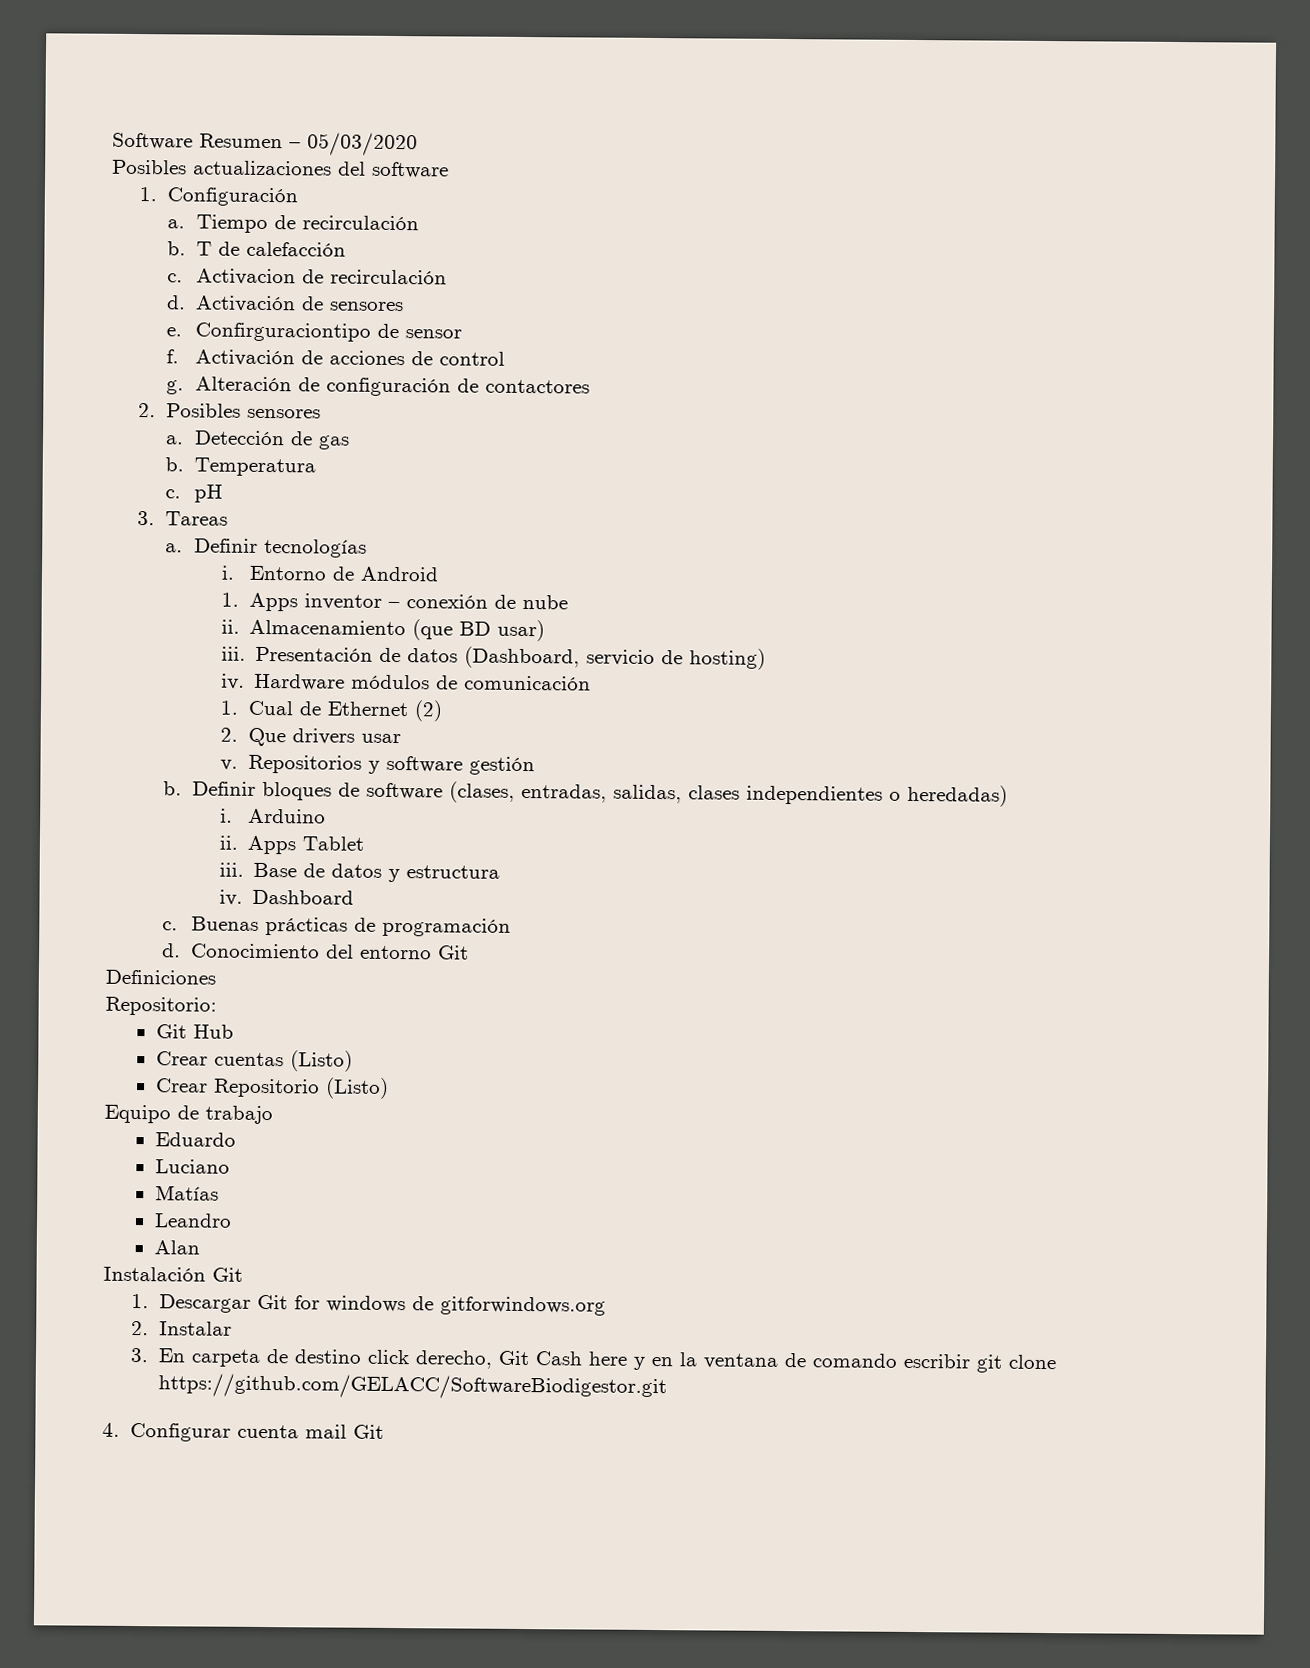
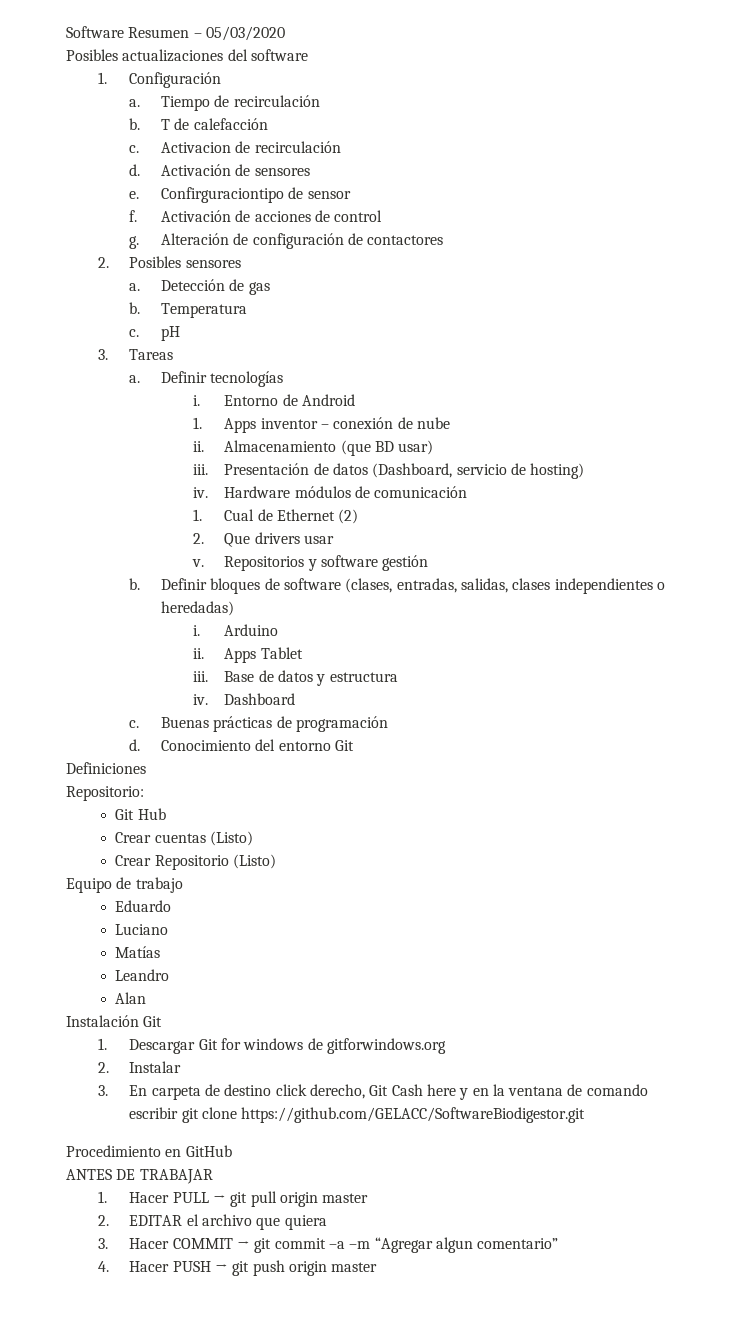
[102,1422,385,1442] 4. Configurar cuenta mail Git -> [66,1145,232,1157] [66,1169,213,1184] [97,1191,369,1207] [97,1214,327,1230] [97,1237,559,1253] [97,1260,378,1276] Procedimiento en GitHub // ANTES DE TRABAJAR // 1. Hacer PULL → git pull origin master // 2. EDITAR el archivo que quiera // 3. Hacer COMMIT → git commit –a –m “Agregar algun comentario” // 4. Hacer PUSH → git push origin master

